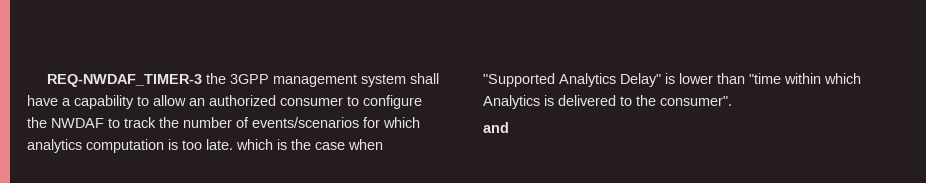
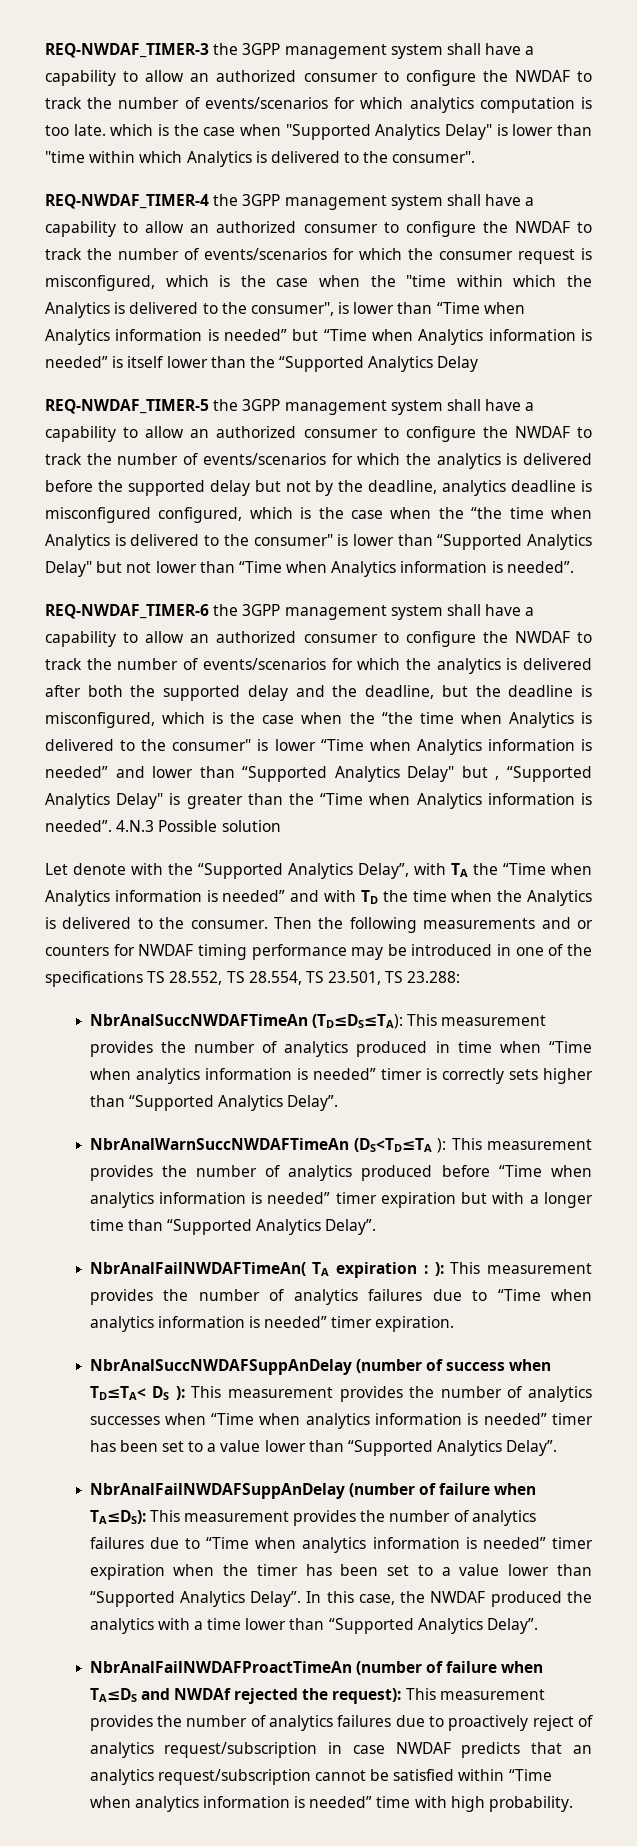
[483,122,509,133] and -> [45,194,535,210] [45,221,593,237] [45,248,592,264] [45,275,593,291] [45,302,525,318] [45,329,592,345] [45,356,479,372] [45,399,535,415] [45,426,593,442] [45,453,592,469] [45,480,593,496] [45,507,592,523] [45,534,592,550] [45,561,574,577] [45,604,535,620] [45,631,593,647] [45,658,592,674] [45,685,593,701] [45,712,593,728] [45,739,593,755] [45,766,592,782] [45,793,592,809] [45,820,281,832] [45,863,592,879] [45,890,592,906] [45,917,593,933] [45,944,592,960] [45,971,461,987] [89,1014,547,1029] [89,1041,592,1057] [89,1068,593,1084] [89,1095,339,1111] [89,1138,592,1153] [89,1165,592,1181] [89,1192,593,1208] [89,1219,377,1235] [89,1262,592,1278] [89,1289,592,1305] [89,1316,455,1332] [89,1359,552,1375] [89,1386,592,1402] [89,1413,593,1429] [89,1440,558,1456] [89,1483,537,1499] [89,1510,536,1526] [89,1537,593,1553] [89,1564,592,1580] [89,1591,592,1607] [89,1618,538,1634] [89,1661,544,1675] [89,1688,545,1704] [89,1715,593,1731] [89,1742,592,1758] [89,1769,552,1785] [89,1796,573,1812] REQ-NWDAF_TIMER-4 the 3GPP management system shall have a capability to allow an authorized consumer to configure the NWDAF to track the number of events/scenarios for which the consumer request is misconfigured, which is the case when the "time within which the Analytics is delivered to the consumer", is lower than “Time when Analytics information is needed” but “Time when Analytics information is needed” is itself lower than the “Supported Analytics Delay // REQ-NWDAF_TIMER-5 the 3GPP management system shall have a capability to allow an authorized consumer to configure the NWDAF to track the number of events/scenarios for which the analytics is delivered before the supported delay but not by the deadline, analytics deadline is misconfigured configured, which is the case when the “the time when Analytics is delivered to the consumer" is lower than “Supported Analytics Delay" but not lower than “Time when Analytics information is needed”. // REQ-NWDAF_TIMER-6 the 3GPP management system shall have a capability to allow an authorized consumer to configure the NWDAF to track the number of events/scenarios for which the analytics is delivered after both the supported delay and the deadline, but the deadline is misconfigured, which is the case when the “the time when Analytics is delivered to the consumer" is lower “Time when Analytics information is needed” and lower than “Supported Analytics Delay" but , “Supported Analytics Delay" is greater than the “Time when Analytics information is needed”. 4.N.3 Possible solution // Let denote with the “Supported Analytics Delay”, with TA the “Time when Analytics information is needed” and with TD the time when the Analytics is delivered to the consumer. Then the following measurements and or counters for NWDAF timing performance may be introduced in one of the specifications TS 28.552, TS 28.554, TS 23.501, TS 23.288: // NbrAnalSuccNWDAFTimeAn (TD≤DS≤TA): This measurement provides the number of analytics produced in time when “Time when analytics information is needed” timer is correctly sets higher than “Supported Analytics Delay”. // NbrAnalWarnSuccNWDAFTimeAn (DS<TD≤TA ): This measurement provides the number of analytics produced before “Time when analytics information is needed” timer expiration but with a longer time than “Supported Analytics Delay”. // NbrAnalFailNWDAFTimeAn( TA expiration : ): This measurement provides the number of analytics failures due to “Time when analytics information is needed” timer expiration. // NbrAnalSuccNWDAFSuppAnDelay (number of success when TD≤TA< DS ): This measurement provides the number of analytics successes when “Time when analytics information is needed” timer has been set to a value lower than “Supported Analytics Delay”. // NbrAnalFailNWDAFSuppAnDelay (number of failure when TA≤DS): This measurement provides the number of analytics failures due to “Time when analytics information is needed” timer expiration when the timer has been set to a value lower than “Supported Analytics Delay”. In this case, the NWDAF produced the analytics with a time lower than “Supported Analytics Delay”. // NbrAnalFailNWDAFProactTimeAn (number of failure when TA≤DS and NWDAf rejected the request): This measurement provides the number of analytics failures due to proactively reject of analytics request/subscription in case NWDAF predicts that an analytics request/subscription cannot be satisfied within “Time when analytics information is needed” time with high probability.

